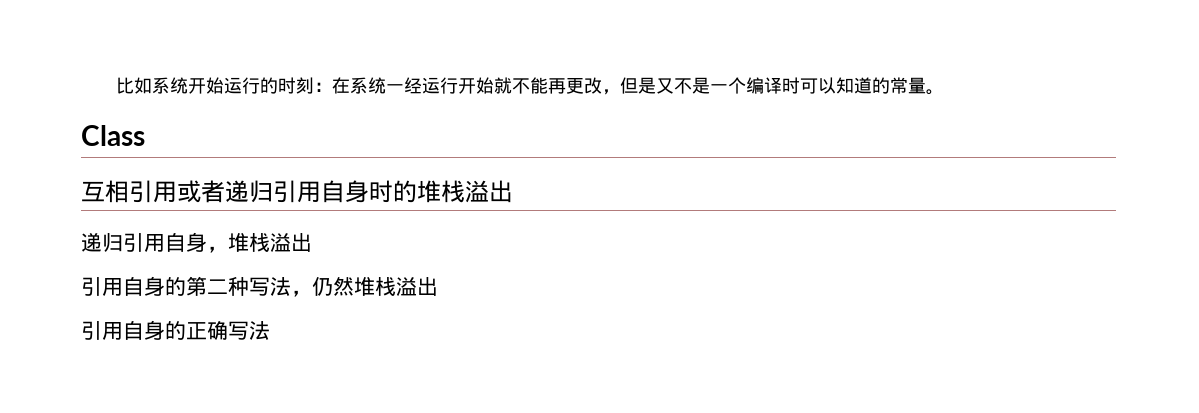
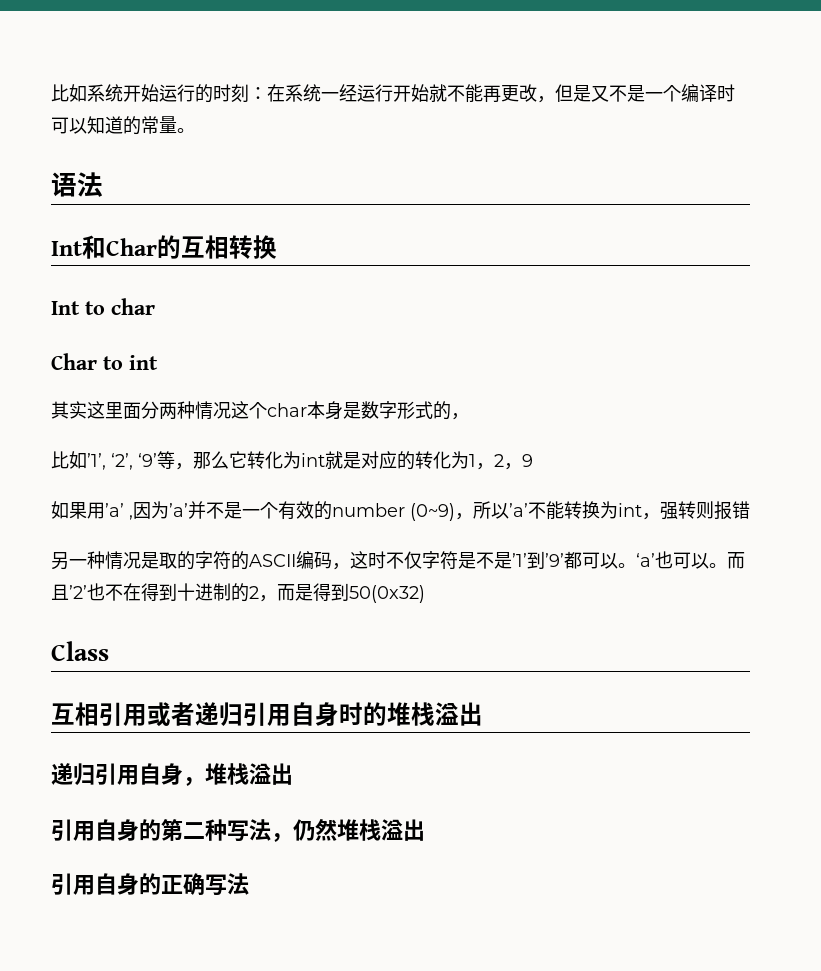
(945, 92) none -> [51,172,103,197] [51,235,277,259] [51,298,155,315] [51,353,158,370] [51,401,469,420] [51,451,533,470] [51,501,750,521] [51,551,745,570] [51,583,425,603] // 语法 // Int和Char的互相转换 // Int to char // Char to int // 其实这里面分两种情况这个char本身是数字形式的， // 比如’1’, ‘2’, ‘9’等，那么它转化为int就是对应的转化为1，2，9 // 如果用’a’ ,因为’a’并不是一个有效的number (0~9)，所以’a’不能转换为int，强转则报错 // 另一种情况是取的字符的ASCII编码，这时不仅字符是不是’1’到’9’都可以。‘a’也可以。而且’2’也不在得到十进制的2，而是得到50(0x32)

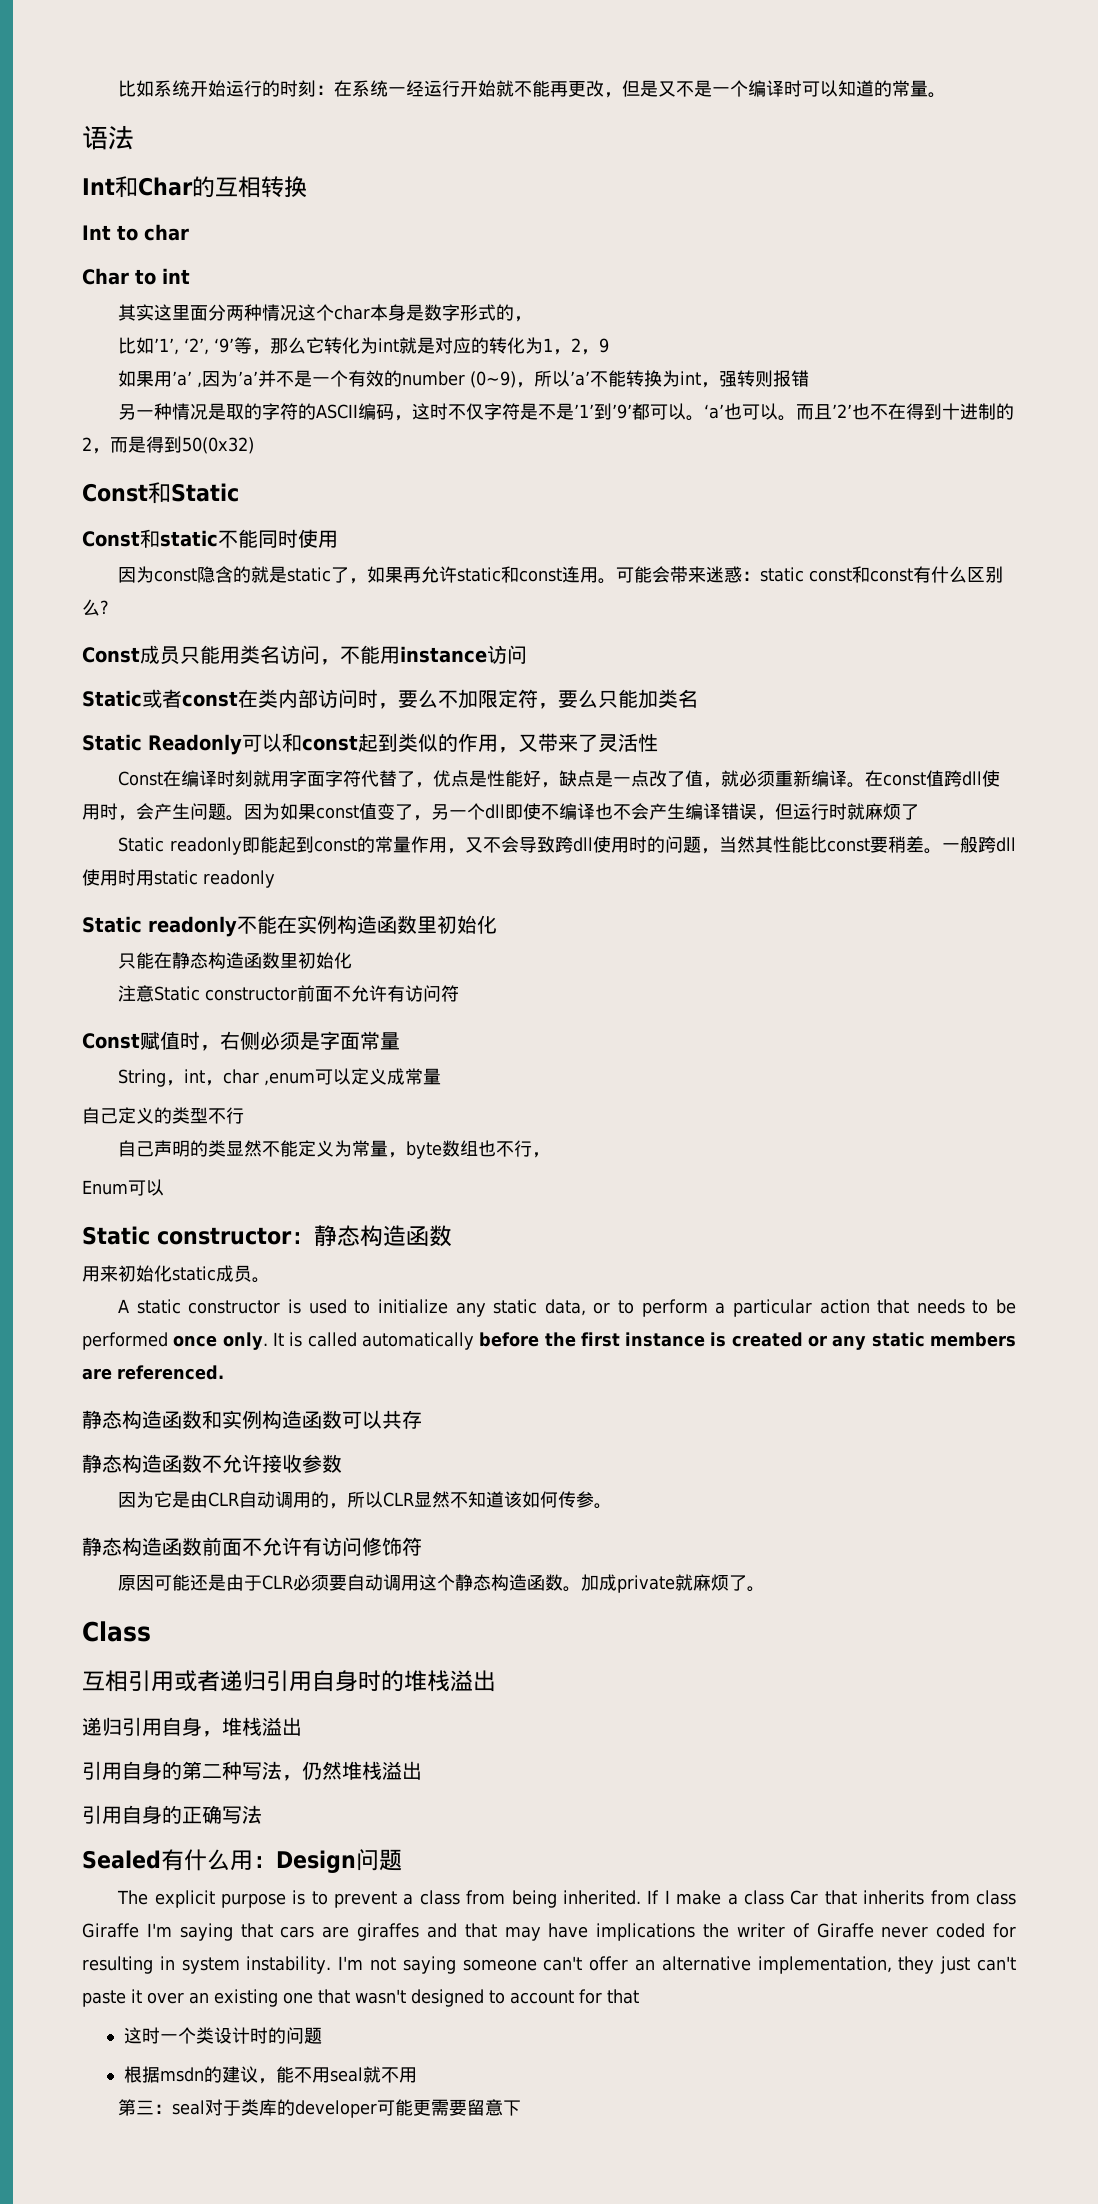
(425, 594) none -> [82,482,239,504] [82,529,338,548] [118,566,1004,584] [82,599,109,616] [82,645,527,665] [82,689,698,709] [82,733,658,755] [118,770,1001,788] [82,803,919,821] [118,836,1016,855] [82,869,275,888] [82,915,497,937] [118,952,353,969] [118,985,460,1002] [82,1031,400,1051] [118,1068,442,1087] [82,1107,244,1124] [118,1140,551,1159] [82,1179,164,1196] [82,1225,452,1247] [82,1265,270,1283] [118,1299,1016,1317] [82,1332,1016,1350] [82,1365,224,1380] [82,1410,422,1429] [82,1454,342,1473] [118,1491,613,1509] [82,1537,422,1556] [118,1574,766,1593] // Const和Static // Const和static不能同时使用 // 因为const隐含的就是static了，如果再允许static和const连用。可能会带来迷惑：static const和const有什么区别么? // Const成员只能用类名访问，不能用instance访问 // Static或者const在类内部访问时，要么不加限定符，要么只能加类名 // Static Readonly可以和const起到类似的作用，又带来了灵活性 // Const在编译时刻就用字面字符代替了，优点是性能好，缺点是一点改了值，就必须重新编译。在const值跨dll使用时，会产生问题。因为如果const值变了，另一个dll即使不编译也不会产生编译错误，但运行时就麻烦了 // Static readonly即能起到const的常量作用，又不会导致跨dll使用时的问题，当然其性能比const要稍差。一般跨dll使用时用static readonly // Static readonly不能在实例构造函数里初始化 // 只能在静态构造函数里初始化 // 注意Static constructor前面不允许有访问符 // Const赋值时，右侧必须是字面常量 // String，int，char ,enum可以定义成常量 // 自己定义的类型不行 // 自己声明的类显然不能定义为常量，byte数组也不行， // Enum可以 // Static constructor：静态构造函数 // 用来初始化static成员。 // A static constructor is used to initialize any static data, or to perform a particular action that needs to be performed once only. It is called automatically before the first instance is created or any static members are referenced. // 静态构造函数和实例构造函数可以共存 // 静态构造函数不允许接收参数 // 因为它是由CLR自动调用的，所以CLR显然不知道该如何传参。 // 静态构造函数前面不允许有访问修饰符 // 原因可能还是由于CLR必须要自动调用这个静态构造函数。加成private就麻烦了。
(249, 884) none -> [82,1849,402,1873] [117,1890,1016,1908] [82,1923,1017,1941] [82,1956,1017,1974] [82,1989,639,2007] [123,2027,322,2044] [123,2066,417,2084] [118,2099,522,2118] // Sealed有什么用：Design问题 // The explicit purpose is to prevent a class from being inherited. If I make a class Car that inherits from class Giraffe I'm saying that cars are giraffes and that may have implications the writer of Giraffe never coded for resulting in system instability. I'm not saying someone can't offer an alternative implementation, they just can't paste it over an existing one that wasn't designed to account for that // 这时一个类设计时的问题 // 根据msdn的建议，能不用seal就不用 // 第三：seal对于类库的developer可能更需要留意下

